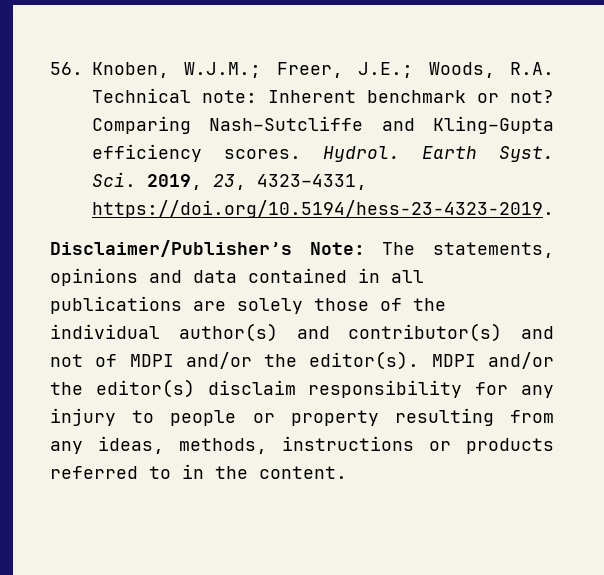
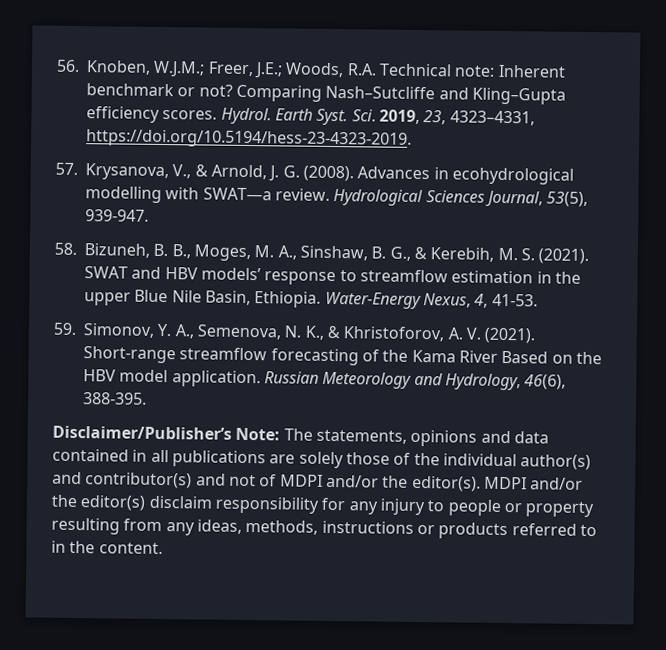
(554, 209) none -> [55,162,574,185] [85,186,589,208] [85,209,149,222] [54,242,590,264] [84,266,581,286] [84,289,538,310] [53,322,536,344] [83,346,602,366] [83,369,567,391] [83,392,147,405] // 57. Krysanova, V., & Arnold, J. G. (2008). Advances in ecohydrological modelling with SWAT—a review. Hydrological Sciences Journal, 53(5), 939-947. // 58. Bizuneh, B. B., Moges, M. A., Sinshaw, B. G., & Kerebih, M. S. (2021). SWAT and HBV models’ response to streamflow estimation in the upper Blue Nile Basin, Ethiopia. Water-Energy Nexus, 4, 41-53. // 59. Simonov, Y. A., Semenova, N. K., & Khristoforov, A. V. (2021). Short-range streamflow forecasting of the Kama River Based on the HBV model application. Russian Meteorology and Hydrology, 46(6), 388-395.

